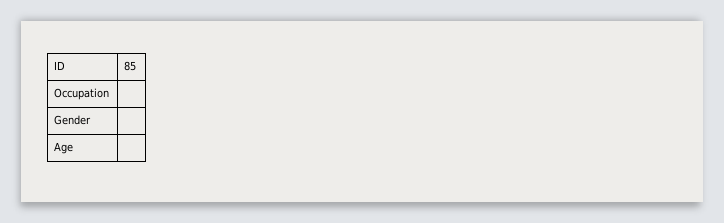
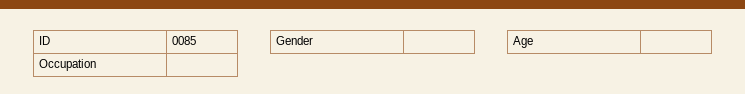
[124,61,137,71] 85 -> [171,36,196,45] 0085

